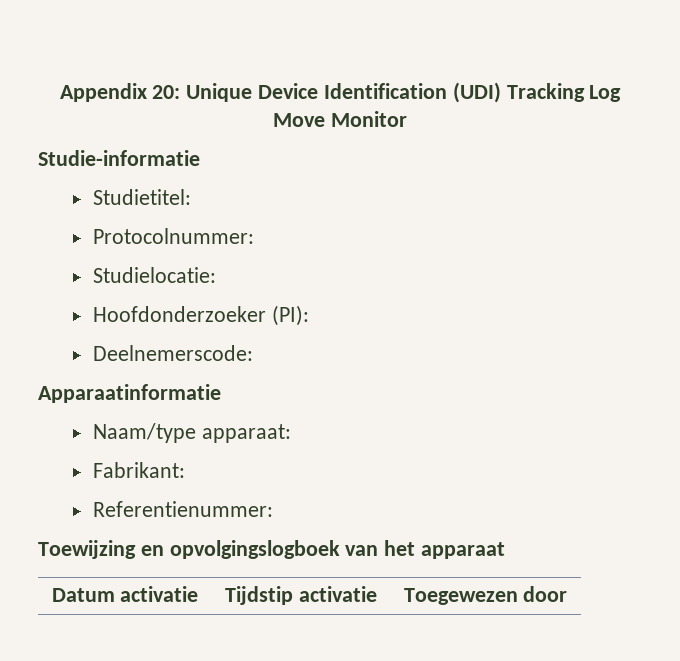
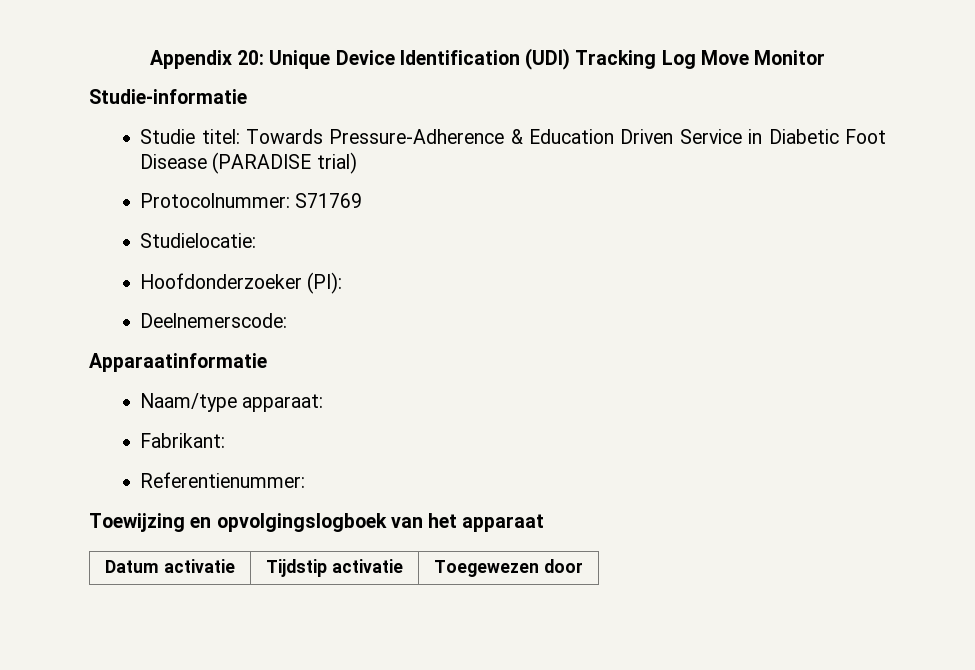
[92,189,191,205] Studietitel: -> [140,129,886,144] [140,152,357,174] Studie titel: Towards Pressure-Adherence & Education Driven Service in Diabetic Foot Disease (PARADISE trial)
(254, 236) none -> [295,193,363,208] S71769

